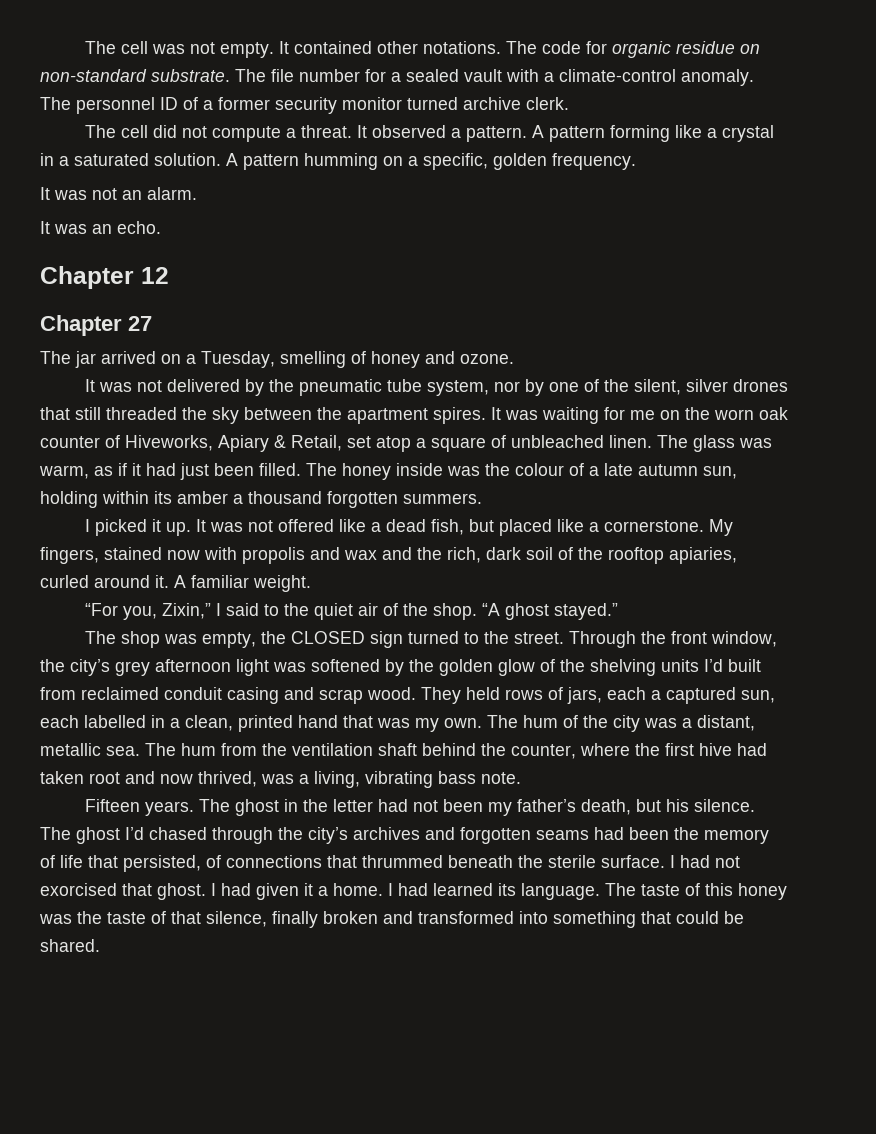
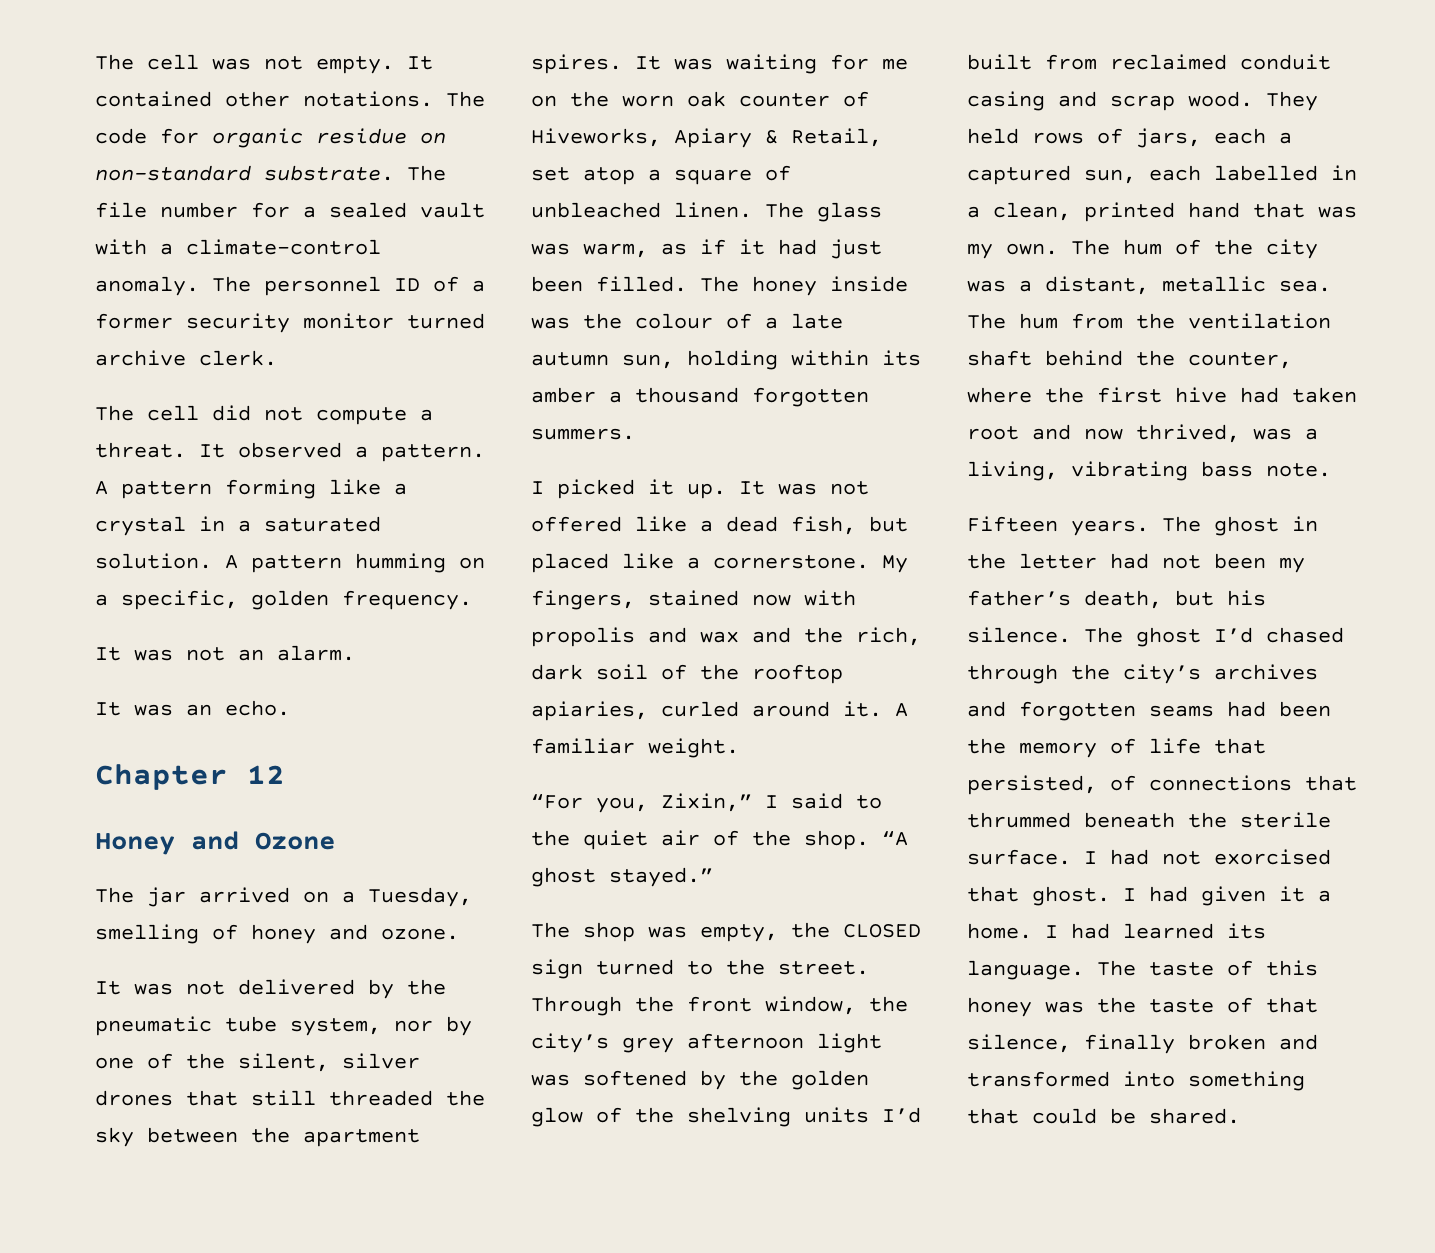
[40,315,152,336] Chapter 27 -> [95,831,335,855] Honey and Ozone

